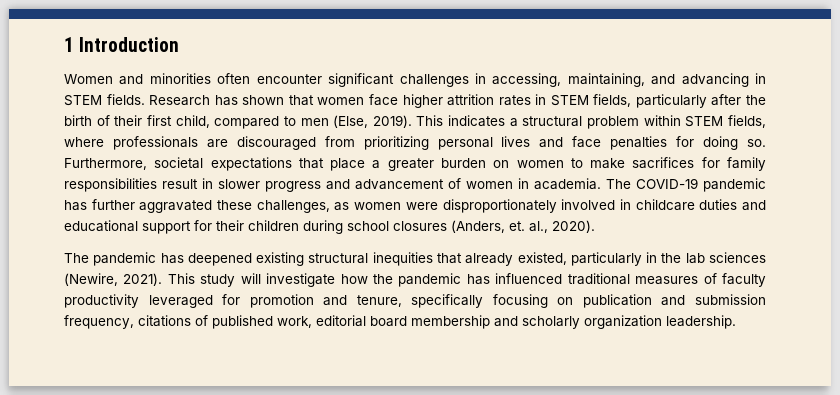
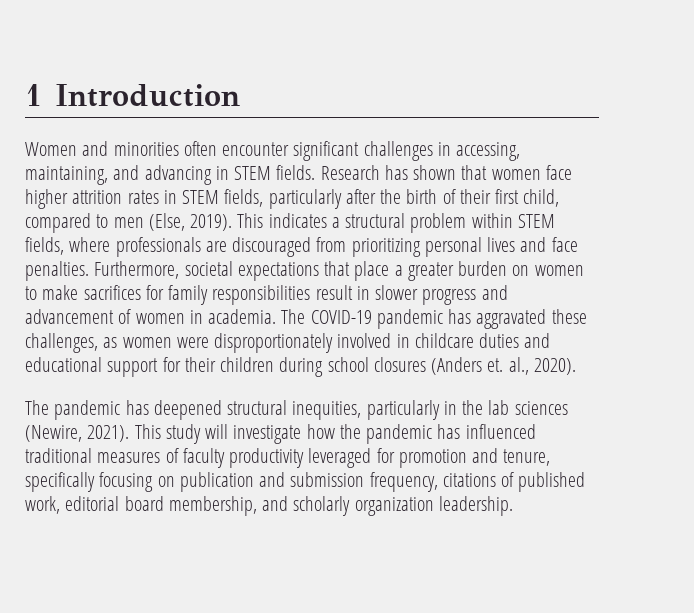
[610,136,766,150] penalties for doing so. -> [25,261,89,281] penalties.
[91,199,135,210] further -> (472, 316) none
[451,220,505,233] (Anders, -> [431,357,483,375] (Anders
[256,252,567,266] existing structural inequities that already existed, -> [227,400,362,420] structural inequities,
[411,315,490,329] membership -> [168,496,257,516] membership,

